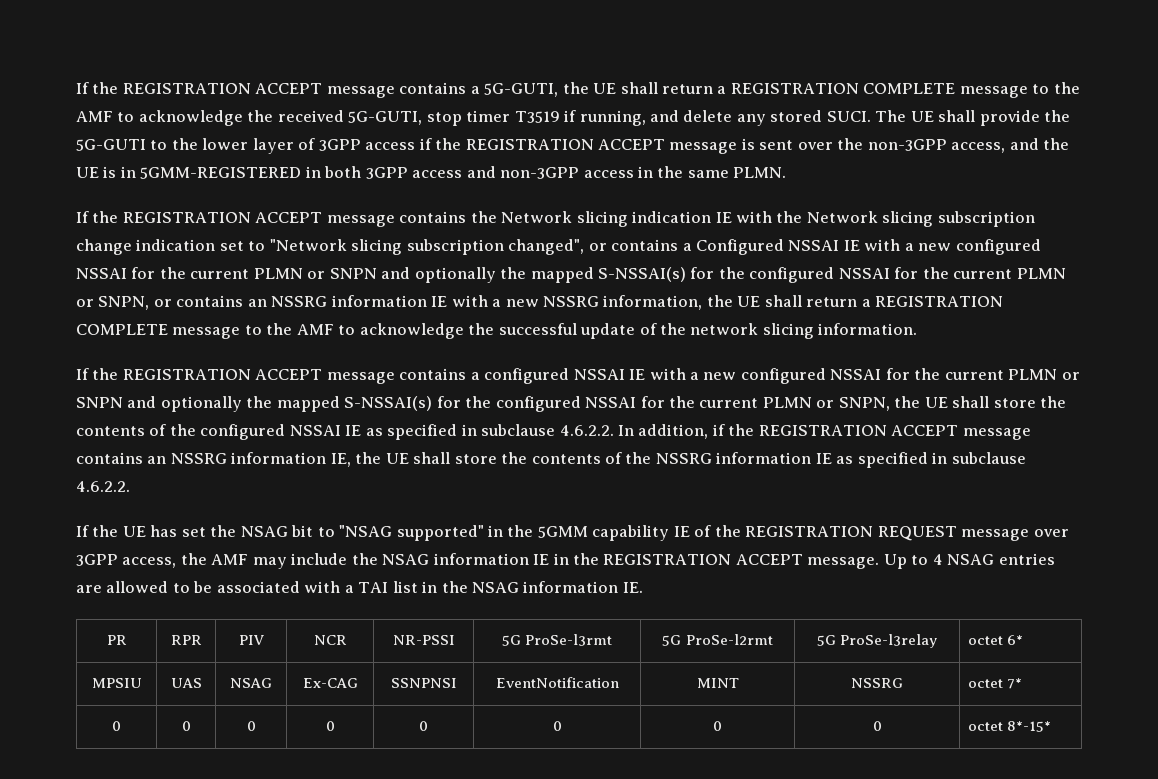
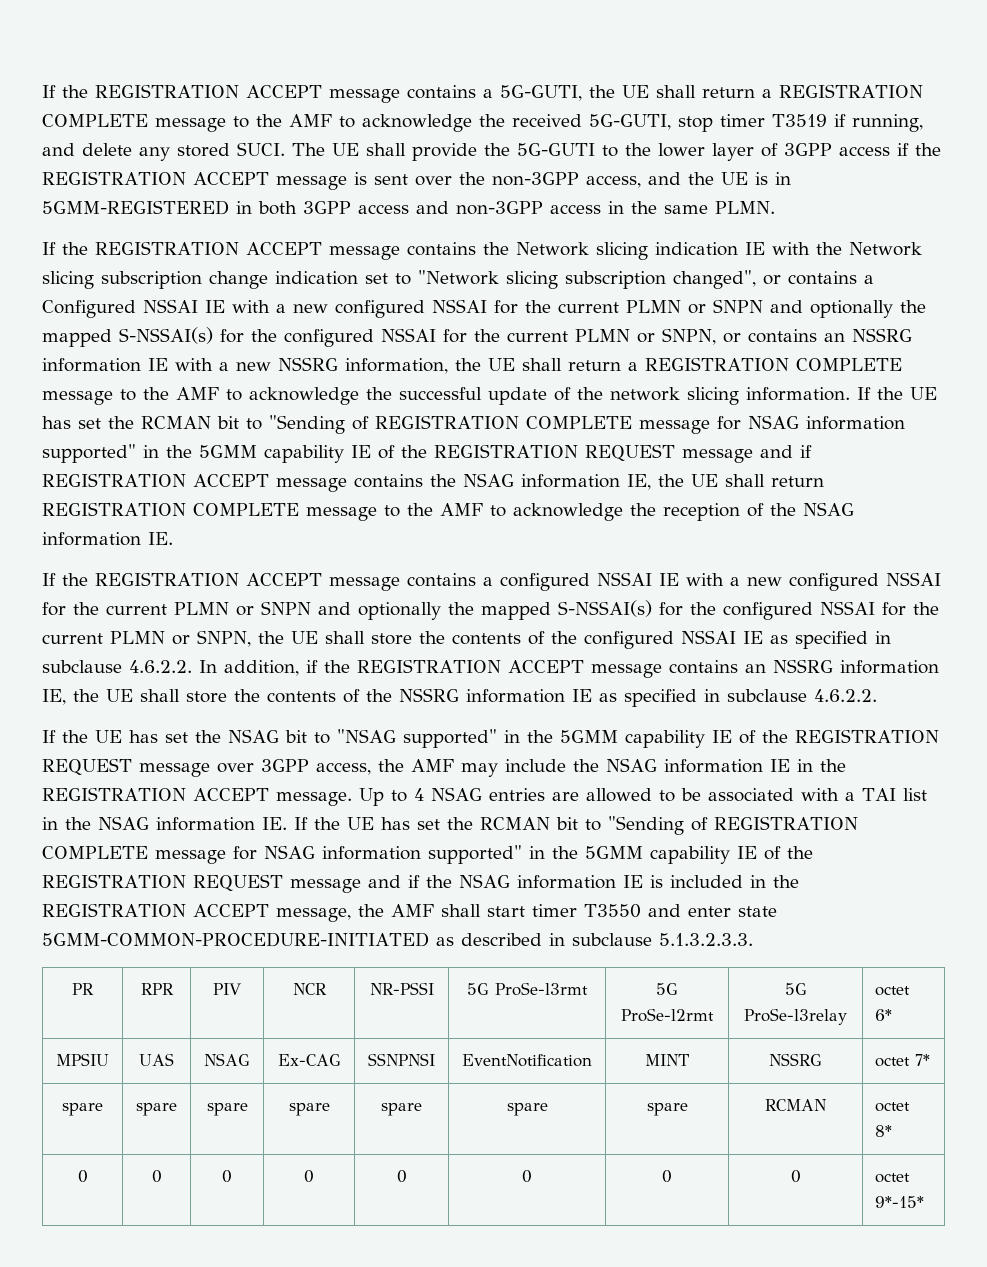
(918, 329) none -> [857,387,937,400] [42,415,905,434] [42,444,812,463] [42,473,824,492] [42,502,854,521] [42,532,173,546] If the UE has set the RCMAN bit to "Sending of REGISTRATION COMPLETE message for NSAG information supported" in the 5GMM capability IE of the REGISTRATION REQUEST message and if REGISTRATION ACCEPT message contains the NSAG information IE, the UE shall return REGISTRATION COMPLETE message to the AMF to acknowledge the reception of the NSAG information IE.
(643, 587) none -> [294,816,858,835] [42,845,813,864] [42,874,799,893] [42,903,777,922] [42,932,753,947] If the UE has set the RCMAN bit to "Sending of REGISTRATION COMPLETE message for NSAG information supported" in the 5GMM capability IE of the REGISTRATION REQUEST message and if the NSAG information IE is included in the REGISTRATION ACCEPT message, the AMF shall start timer T3550 and enter state 5GMM-COMMON-PROCEDURE-INITIATED as described in subclause 5.1.3.2.3.3.
(1022, 683) none -> [62,1102,103,1116] [136,1102,177,1116] [206,1102,248,1116] [288,1102,330,1116] [381,1102,422,1116] [506,1102,548,1116] [646,1102,688,1116] [765,1099,827,1111] [875,1102,911,1112] [875,1125,893,1137] // spare | spare | spare | spare | spare | spare | spare | RCMAN | octet 8*
[1006,721,1051,732] 8*-15* -> [875,1196,925,1208] 9*-15*

